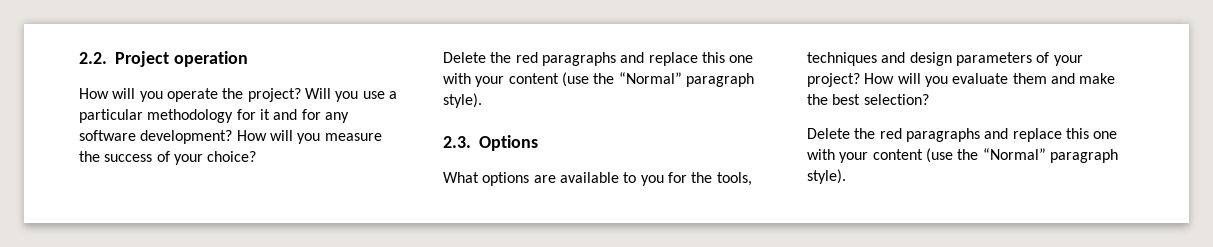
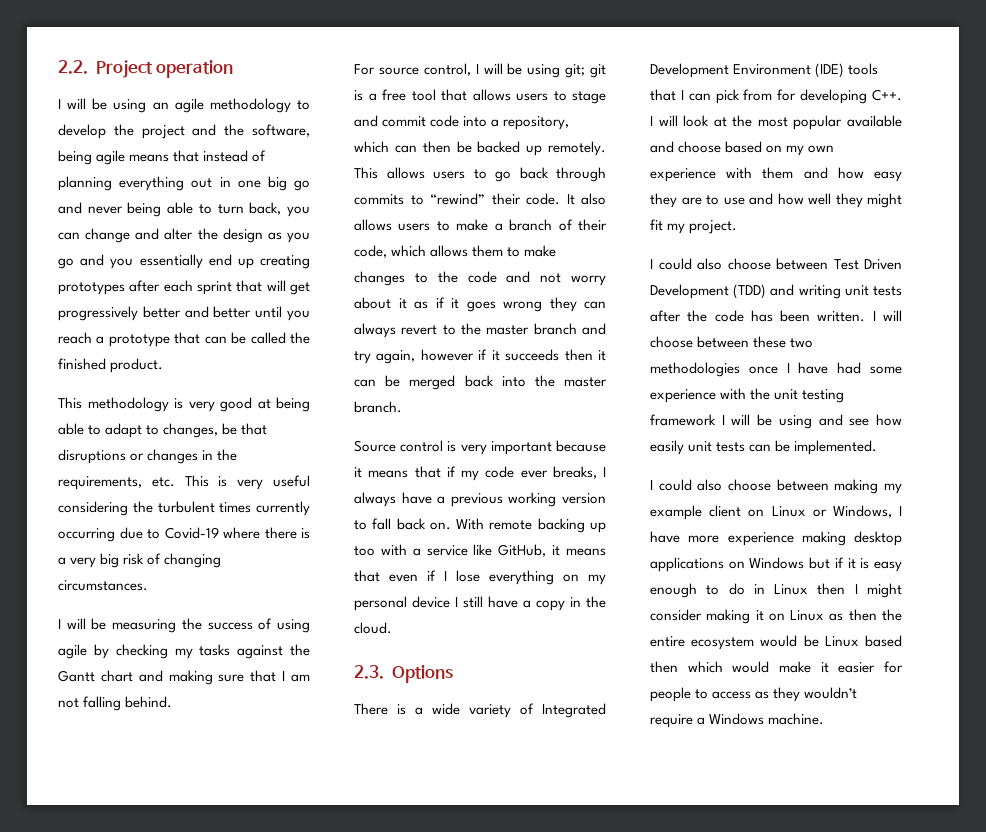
[79,88,397,102] [79,109,349,123] [79,130,382,144] [79,151,257,165] [443,52,754,66] [443,72,754,87] [443,93,482,108] [443,135,538,151] [443,172,752,186] [807,52,1083,66] [807,73,1116,87] [807,94,929,105] [807,128,1118,142] [807,148,1118,163] [807,169,846,184] How will you operate the project? Will you use a particular methodology for it and for any software development? How will you measure the success of your choice? // Delete the red paragraphs and replace this one with your content (use the “Normal” paragraph style). // 2.3. Options // What options are available to you for the tools, techniques and design parameters of your project? How will you evaluate them and make the best selection? // Delete the red paragraphs and replace this one with your content (use the “Normal” paragraph style). -> [58,98,310,113] [58,124,310,139] [58,150,267,165] [58,176,310,191] [58,202,310,217] [58,228,310,243] [58,254,310,269] [58,280,311,295] [58,306,310,321] [58,332,310,347] [58,358,164,373] [58,397,310,412] [58,423,268,438] [58,449,238,464] [58,475,310,490] [58,501,310,516] [58,527,310,542] [58,553,222,568] [58,580,148,591] [58,618,310,633] [58,644,310,659] [58,670,310,685] [58,696,173,711] [354,63,606,78] [354,89,606,104] [354,115,570,130] [354,141,606,156] [354,167,606,182] [354,193,606,205] [354,219,607,231] [354,245,557,258] [354,271,606,286] [354,297,606,312] [354,323,606,338] [354,349,606,364] [354,375,607,390] [354,401,402,413] [354,440,606,455] [354,466,606,481] [354,492,606,507] [354,518,606,533] [354,544,606,557] [354,570,606,585] [354,596,606,611] [354,622,392,634] [354,665,453,683] [354,703,606,718] [650,63,879,78] [650,89,902,104] [650,115,902,130] [650,141,835,156] [650,167,902,182] [650,193,902,208] [650,219,738,234] [650,258,902,270] [650,284,902,299] [650,310,902,322] [650,336,814,348] [650,362,902,377] [650,388,845,403] [650,414,902,429] [650,440,878,455] [650,479,902,494] [650,505,902,520] [650,531,902,546] [650,557,902,572] [650,583,902,598] [650,609,902,624] [650,635,902,650] [650,661,903,673] [650,687,858,702] [650,713,825,728] I will be using an agile methodology to develop the project and the software, being agile means that instead of planning everything out in one big go and never being able to turn back, you can change and alter the design as you go and you essentially end up creating prototypes after each sprint that will get progressively better and better until you reach a prototype that can be called the finished product. // This methodology is very good at being able to adapt to changes, be that disruptions or changes in the requirements, etc. This is very useful considering the turbulent times currently occurring due to Covid-19 where there is a very big risk of changing circumstances. // I will be measuring the success of using agile by checking my tasks against the Gantt chart and making sure that I am not falling behind. // For source control, I will be using git; git is a free tool that allows users to stage and commit code into a repository, which can then be backed up remotely. This allows users to go back through commits to “rewind” their code. It also allows users to make a branch of their code, which allows them to make changes to the code and not worry about it as if it goes wrong they can always revert to the master branch and try again, however if it succeeds then it can be merged back into the master branch. // Source control is very important because it means that if my code ever breaks, I always have a previous working version to fall back on. With remote backing up too with a service like GitHub, it means that even if I lose everything on my personal device I still have a copy in the cloud. // 2.3. Options // There is a wide variety of Integrated Development Environment (IDE) tools that I can pick from for developing C++. I will look at the most popular available and choose based on my own experience with them and how easy they are to use and how well they might fit my project. // I could also choose between Test Driven Development (TDD) and writing unit tests after the code has been written. I will choose between these two methodologies once I have had some experience with the unit testing framework I will be using and see how easily unit tests can be implemented. // I could also choose between making my example client on Linux or Windows, I have more experience making desktop applications on Windows but if it is easy enough to do in Linux then I might consider making it on Linux as then the entire ecosystem would be Linux based then which would make it easier for people to access as they wouldn’t require a Windows machine.

